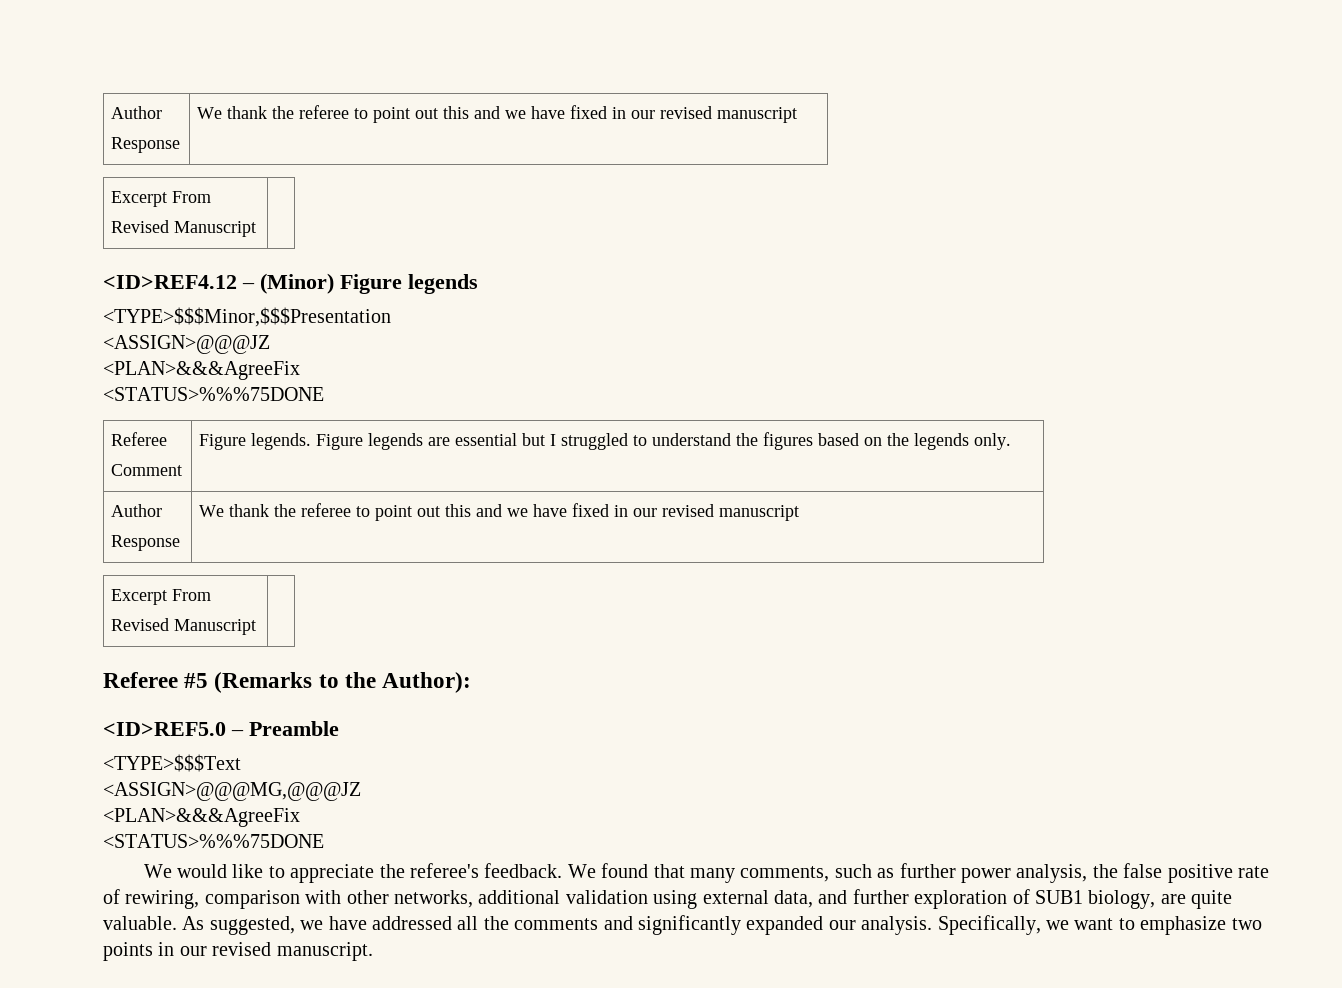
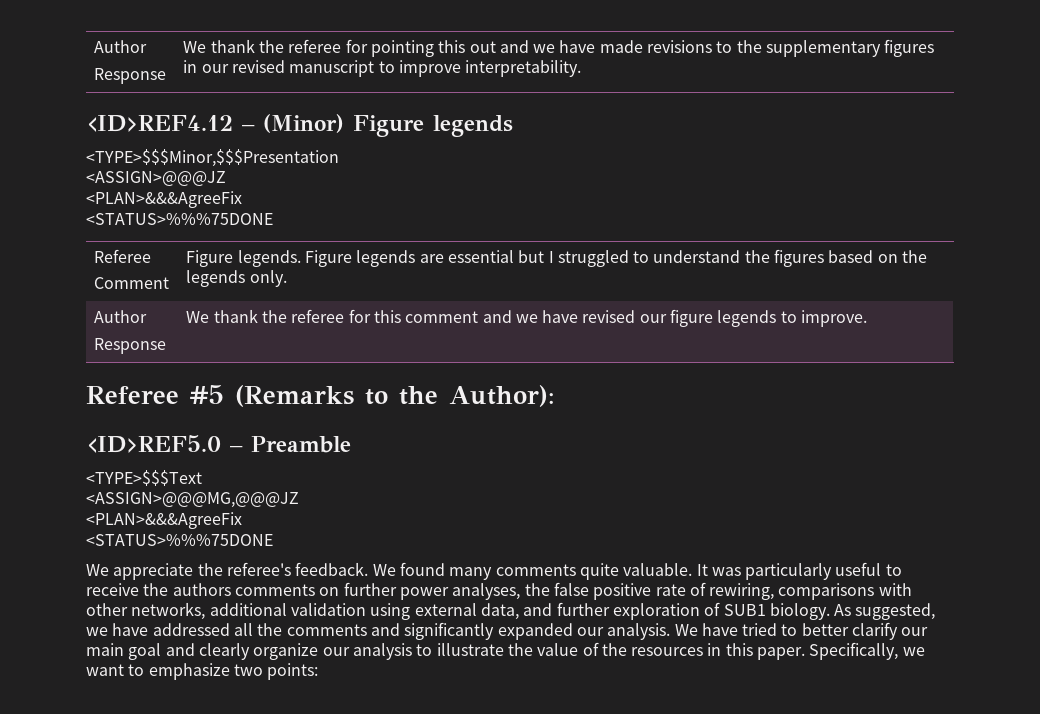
[111,106,163,119] [111,137,181,153] [197,105,798,123] [111,191,212,207] [111,220,257,237] Author // Response | We thank the referee to point out this and we have fixed in our revised manuscript // Excerpt From // Revised Manuscript | -> [94,40,148,53] [94,68,167,84] [183,39,935,57] [183,60,582,77] Author // Response | We thank the referee for pointing this out and we have made revisions to the supplementary figures in our revised manuscript to improve interpretability.
[356,503,800,521] [111,589,212,605] [111,618,257,635] to point out this and we have fixed in our revised manuscript // Excerpt From // Revised Manuscript | -> [348,309,868,327] for this comment and we have revised our figure legends to improve.
[176,864,285,878] would like to -> (109, 570) none
[653,864,895,883] that many comments, such as -> [449,562,902,580] [86,583,340,596] many comments quite valuable. It was particularly useful to receive the authors comments on
[1016,864,1088,883] analysis, -> [452,583,521,600] analyses,
[204,890,300,909] comparison -> [778,583,875,600] comparisons
[1088,890,1233,909] [103,916,177,930] biology, are quite valuable. -> [769,603,830,620] biology.
(933, 925) none -> [674,622,929,640] [86,642,806,660] We have tried to better clarify our main goal and clearly organize our analysis to illustrate the value of the resources in this paper.
[103,942,373,961] points in our revised manuscript. -> [267,663,319,680] points:

